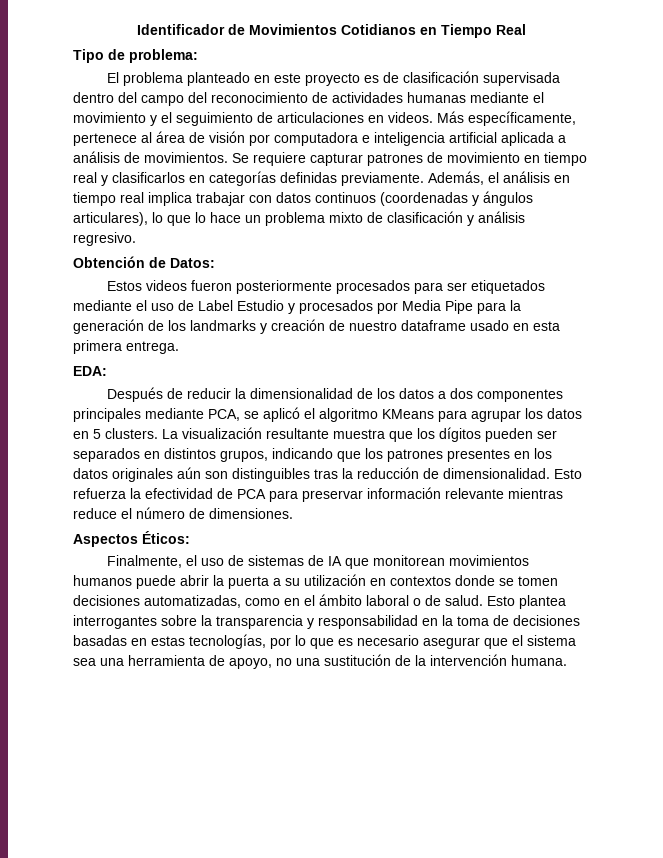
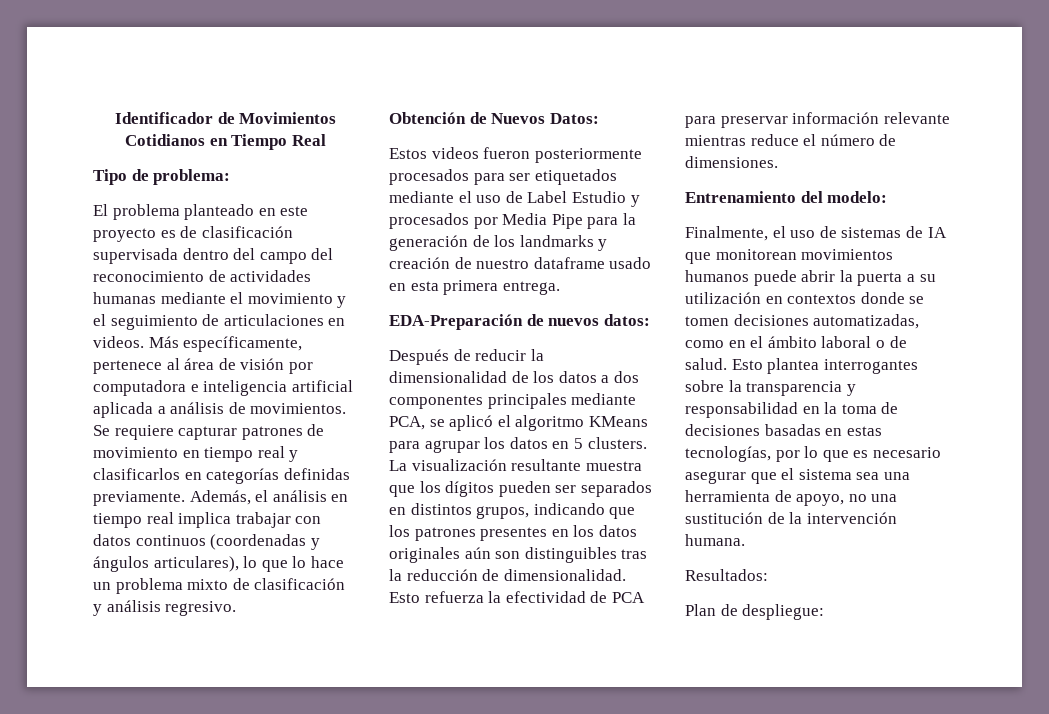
(166, 262) none -> [491,113,546,124] Nuevos
[73,366,107,376] EDA: -> [389,314,650,330] EDA-Preparación de nuevos datos:
[73,531,190,547] Aspectos Éticos: -> [685,191,888,203] Entrenamiento del modelo:
(567, 660) none -> [685,569,768,581] [685,604,825,620] // Resultados: // Plan de despliegue:

